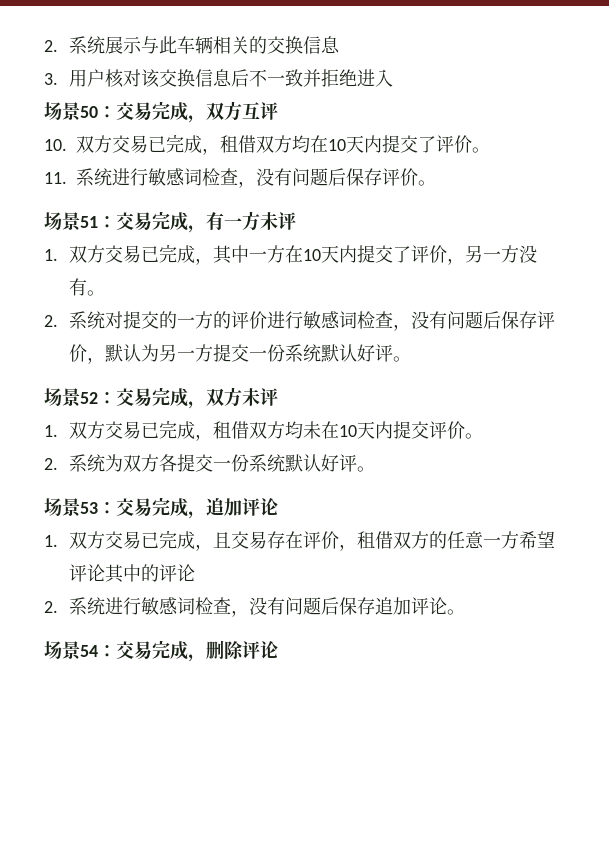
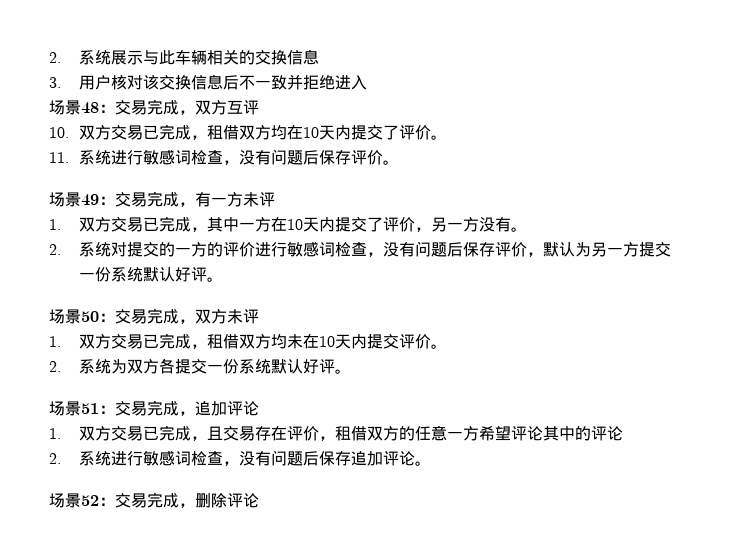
[80,106,98,118] 50 -> [81,102,99,114] 48
[80,216,98,228] 51 -> [81,194,99,206] 49
[80,392,98,404] 52 -> [81,311,99,322] 50
[80,502,98,514] 53 -> [81,403,99,414] 51
[80,645,98,657] 54 -> [81,495,99,506] 52

